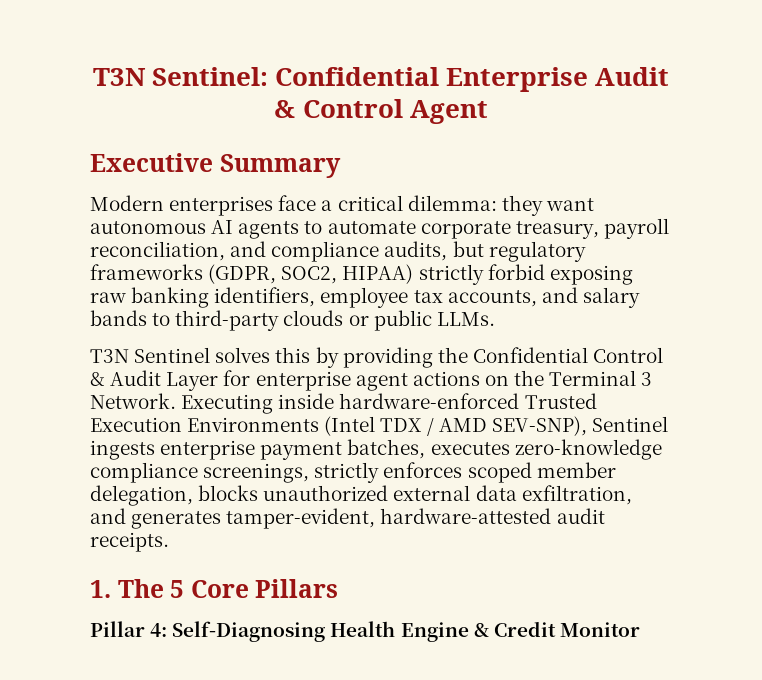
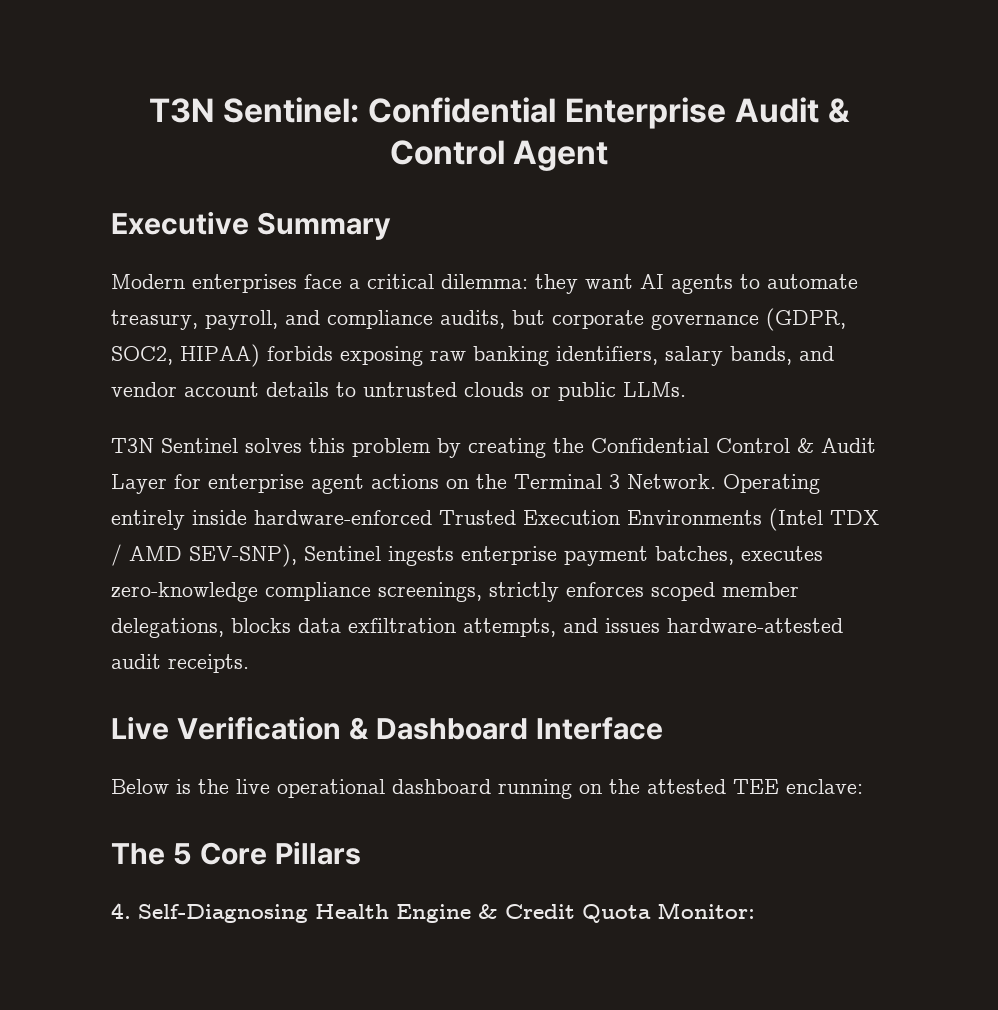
[90,221,206,234] autonomous -> (633, 281) none
[420,218,669,239] [90,241,225,261] corporate treasury, payroll reconciliation, -> [111,310,278,330] treasury, payroll,
[488,241,586,262] [90,264,203,280] regulatory frameworks -> [552,310,759,330] corporate governance
[418,264,545,285] strictly forbid -> [267,346,333,361] forbids
[320,287,640,308] [90,310,280,331] employee tax accounts, and salary bands to third-party -> [665,346,834,366] [111,382,457,397] salary bands, and vendor account details to untrusted
[315,347,433,368] by providing -> [352,438,546,458] problem by creating
[181,394,274,414] Executing -> [723,474,820,494] [111,510,185,530] Operating entirely
[90,485,632,506] [90,508,605,529] [90,532,169,552] [90,580,111,598] delegation, blocks unauthorized external data exfiltration, and generates tamper-evident, hardware-attested audit receipts. // 1. -> [111,618,843,638] [111,654,249,673] [111,716,663,740] [111,779,863,799] delegations, blocks data exfiltration attempts, and issues hardware-attested audit receipts. // Live Verification & Dashboard Interface // Below is the live operational dashboard running on the attested TEE enclave: //
[90,621,168,637] Pillar 4: -> [111,903,131,919] 4.
[559,622,640,637] Monitor -> [582,902,755,923] Quota Monitor:

